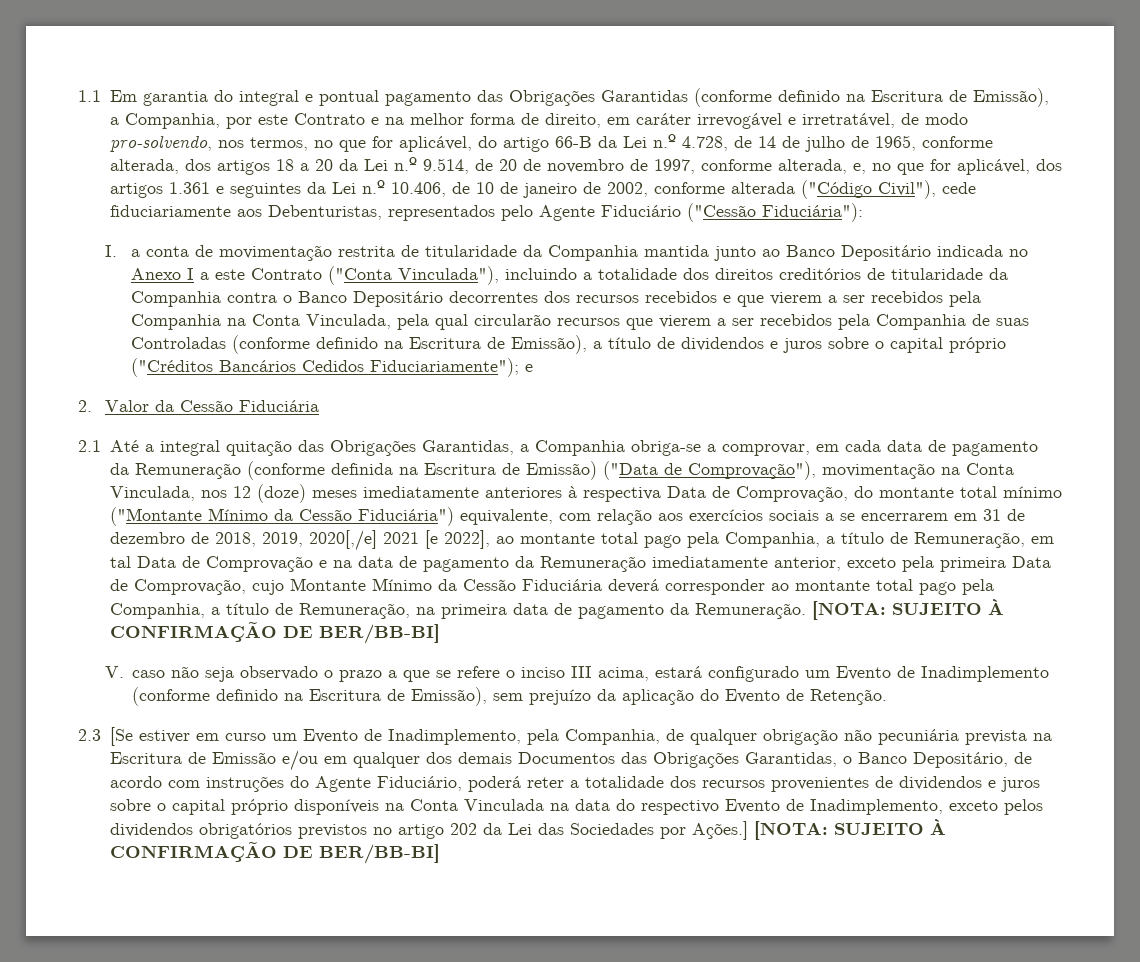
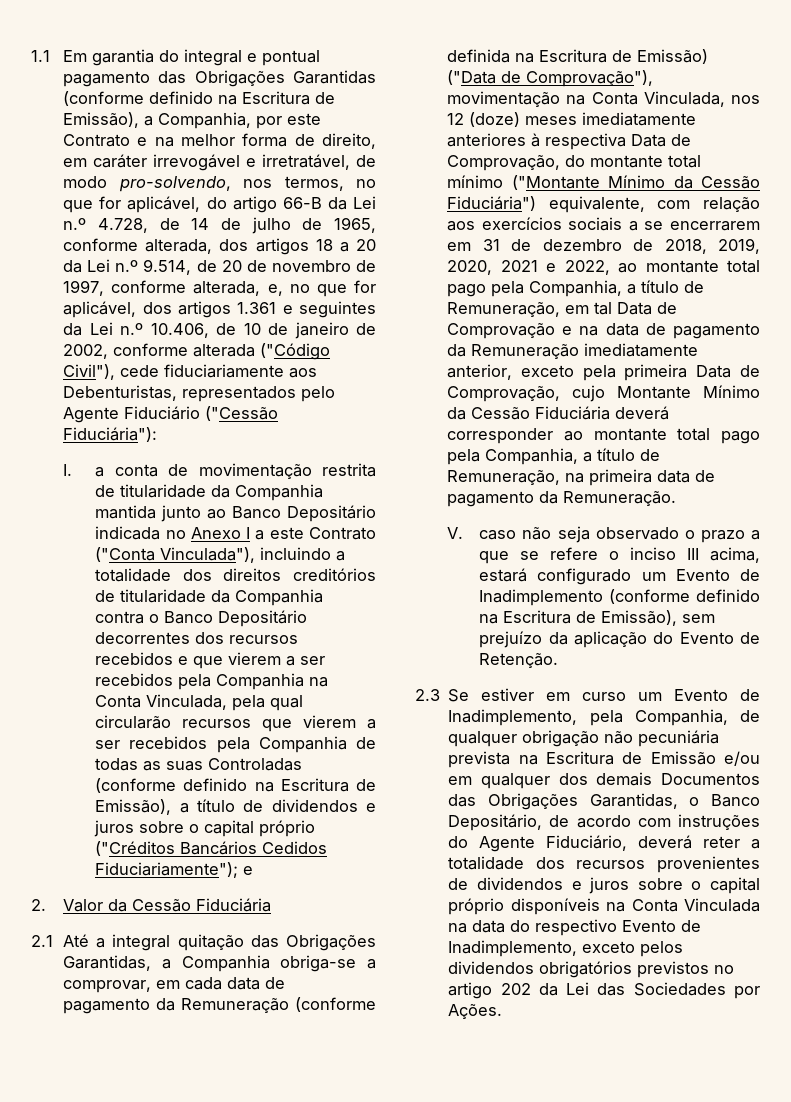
(991, 320) none -> [95,758,162,771] todas as
[308,530,490,551] 2020[,/e] 2021 [e 2022], -> [447,260,610,275] 2020, 2021 e 2022,
[811,599,1004,620] [109,622,440,644] [NOTA: SUJEITO À CONFIRMAÇÃO DE BER/BB-BI] -> (677, 498) none
[109,727,133,746] [Se -> [448,689,470,702] Se
[467,776,521,792] poderá -> [638,835,693,849] deverá
[691,819,946,840] [109,842,440,864] Ações.] [NOTA: SUJEITO À CONFIRMAÇÃO DE BER/BB-BI] -> [448,1003,503,1019] Ações.

